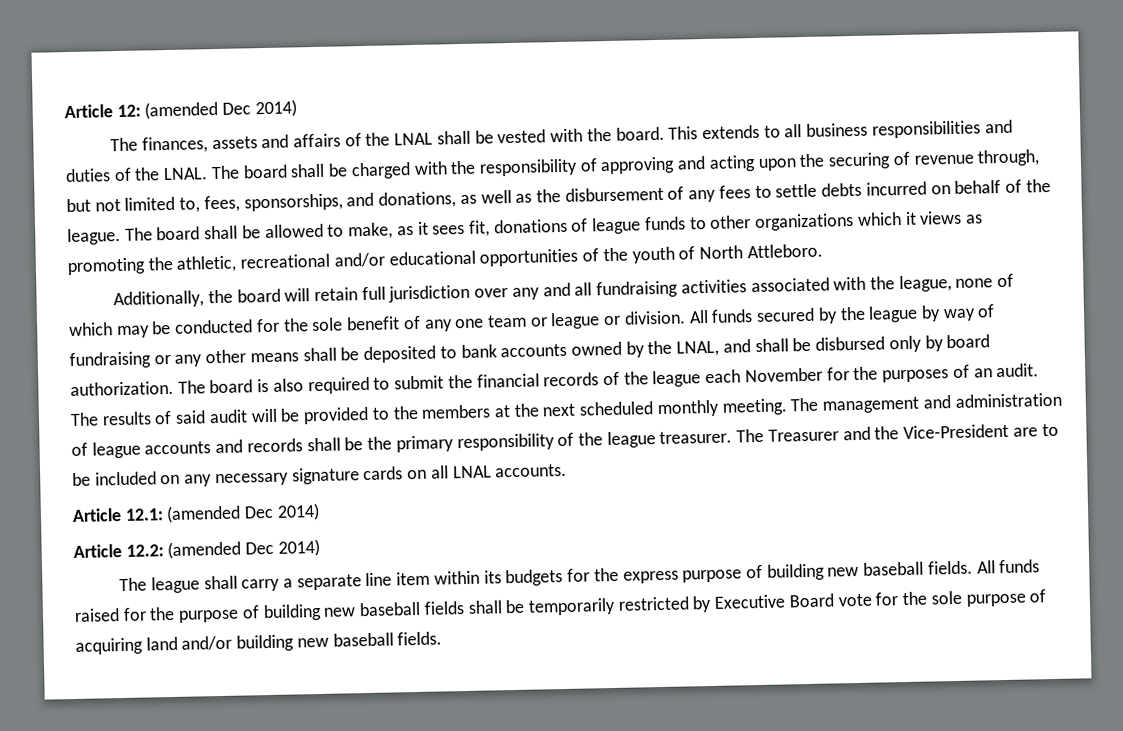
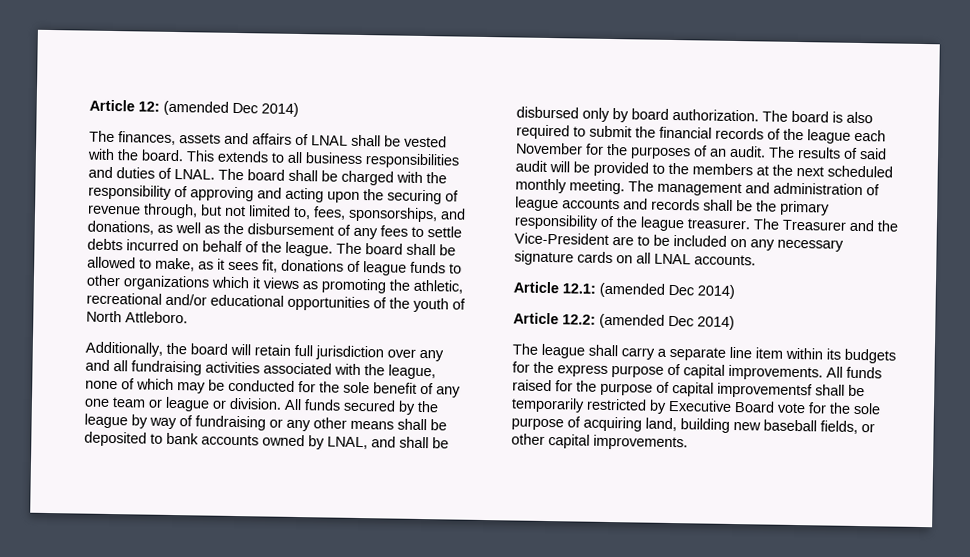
[365,132,391,146] the -> (309, 139) none
[134,167,161,181] the -> (172, 173) none
[647,340,673,355] the -> (325, 442) none
[766,560,973,581] building new baseball fields. -> [683,364,823,381] capital improvements.
[262,601,465,622] building new baseball fields -> [672,382,813,399] capital improvementsf
[145,631,443,652] land and/or building new baseball fields. -> [645,417,875,435] [511,433,688,451] land, building new baseball fields, or other capital improvements.

